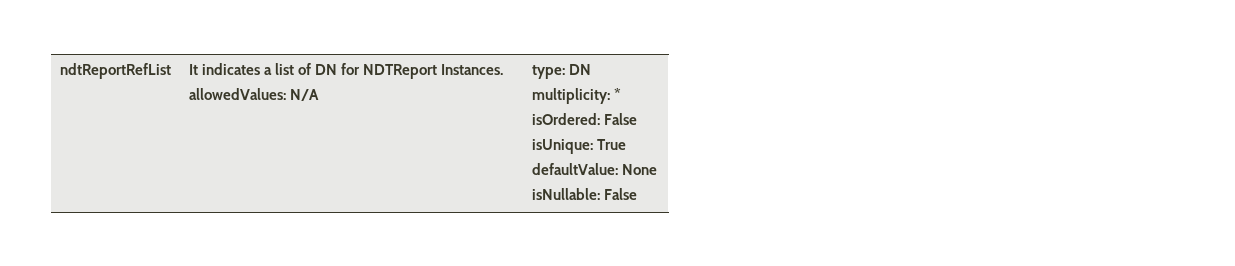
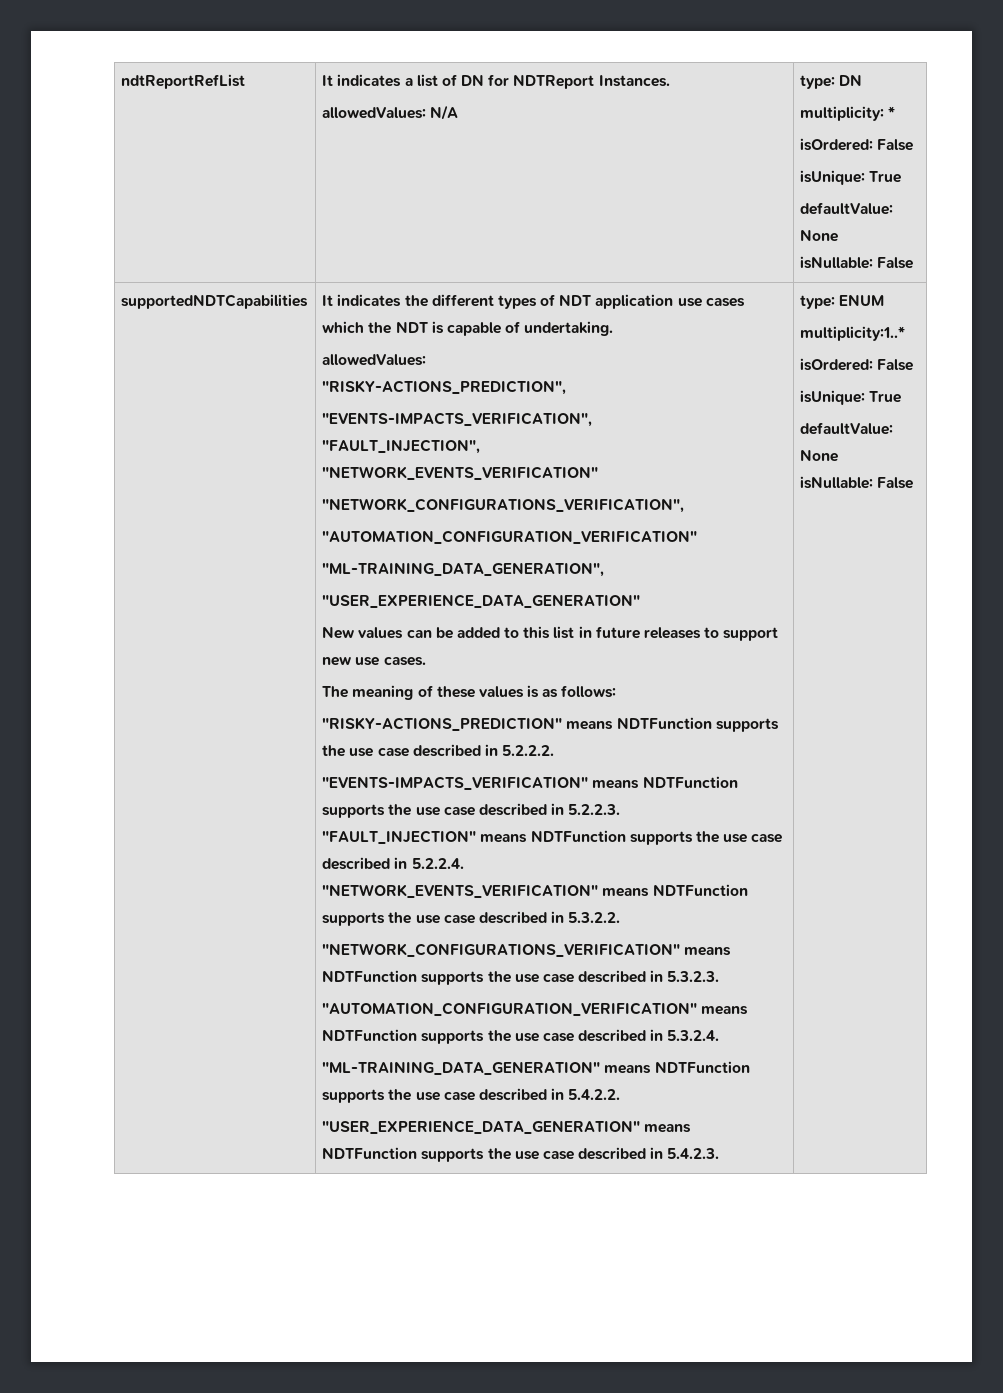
(637, 194) none -> [121,294,309,309] [322,294,745,309] [322,321,614,336] [322,354,427,366] [322,380,567,395] [322,412,593,427] [322,439,481,454] [322,466,599,480] [322,498,685,513] [322,530,698,544] [322,563,605,577] [322,594,641,608] [322,626,779,641] [322,657,426,666] [322,685,617,700] [322,717,779,732] [322,744,555,757] [322,776,738,790] [322,803,621,818] [322,830,783,845] [322,857,464,870] [322,884,748,898] [322,911,621,926] [322,943,732,957] [322,970,720,985] [322,1002,749,1016] [322,1029,720,1044] [322,1061,750,1075] [322,1088,621,1103] [322,1120,692,1134] [322,1147,720,1162] [800,295,885,309] [800,326,906,341] [800,358,914,371] [800,390,902,405] [800,422,894,435] [800,450,839,462] [800,476,914,489] // supportedNDTCapabilities | It indicates the different types of NDT application use cases which the NDT is capable of undertaking. // allowedValues: // "RISKY-ACTIONS_PREDICTION", // "EVENTS-IMPACTS_VERIFICATION", // "FAULT_INJECTION", // "NETWORK_EVENTS_VERIFICATION" // "NETWORK_CONFIGURATIONS_VERIFICATION", // "AUTOMATION_CONFIGURATION_VERIFICATION" // "ML-TRAINING_DATA_GENERATION", // "USER_EXPERIENCE_DATA_GENERATION" // New values can be added to this list in future releases to support new use cases. // The meaning of these values is as follows: // "RISKY-ACTIONS_PREDICTION" means NDTFunction supports the use case described in 5.2.2.2. // "EVENTS-IMPACTS_VERIFICATION" means NDTFunction supports the use case described in 5.2.2.3. // "FAULT_INJECTION" means NDTFunction supports the use case described in 5.2.2.4. // "NETWORK_EVENTS_VERIFICATION" means NDTFunction supports the use case described in 5.3.2.2. // "NETWORK_CONFIGURATIONS_VERIFICATION" means NDTFunction supports the use case described in 5.3.2.3. // "AUTOMATION_CONFIGURATION_VERIFICATION" means NDTFunction supports the use case described in 5.3.2.4. // "ML-TRAINING_DATA_GENERATION" means NDTFunction supports the use case described in 5.4.2.2. // "USER_EXPERIENCE_DATA_GENERATION" means NDTFunction supports the use case described in 5.4.2.3. | type: ENUM // multiplicity:1..* // isOrdered: False // isUnique: True // defaultValue: None // isNullable: False

